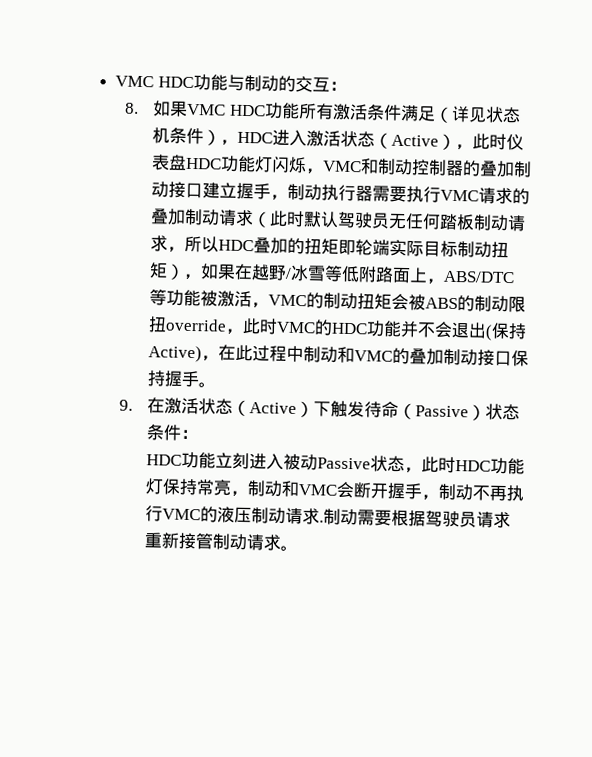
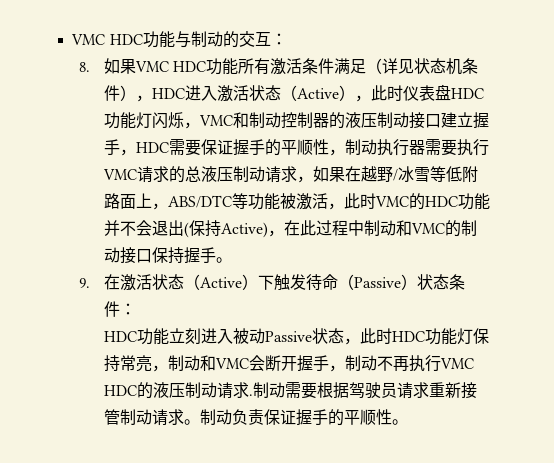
[479,160,516,178] 叠加 -> [345,112,378,128] 液压
(289, 197) none -> [136,139,346,156] HDC需要保证握手的平顺性，
[150,208,527,232] [150,235,510,259] [149,262,186,280] 叠加制动请求（此时默认驾驶员无任何踏板制动请求，所以HDC叠加的扭矩即轮端实际目标制动扭矩） -> [185,166,298,183] 总液压制动请求
[268,292,527,313] [148,316,244,335] VMC的制动扭矩会被ABS的制动限扭override， -> (345, 206) none
[409,348,445,365] 叠加 -> (462, 228) none
(202, 514) none -> [104,385,138,396] HDC
(299, 548) none -> [200,409,409,426] 制动负责保证握手的平顺性。

